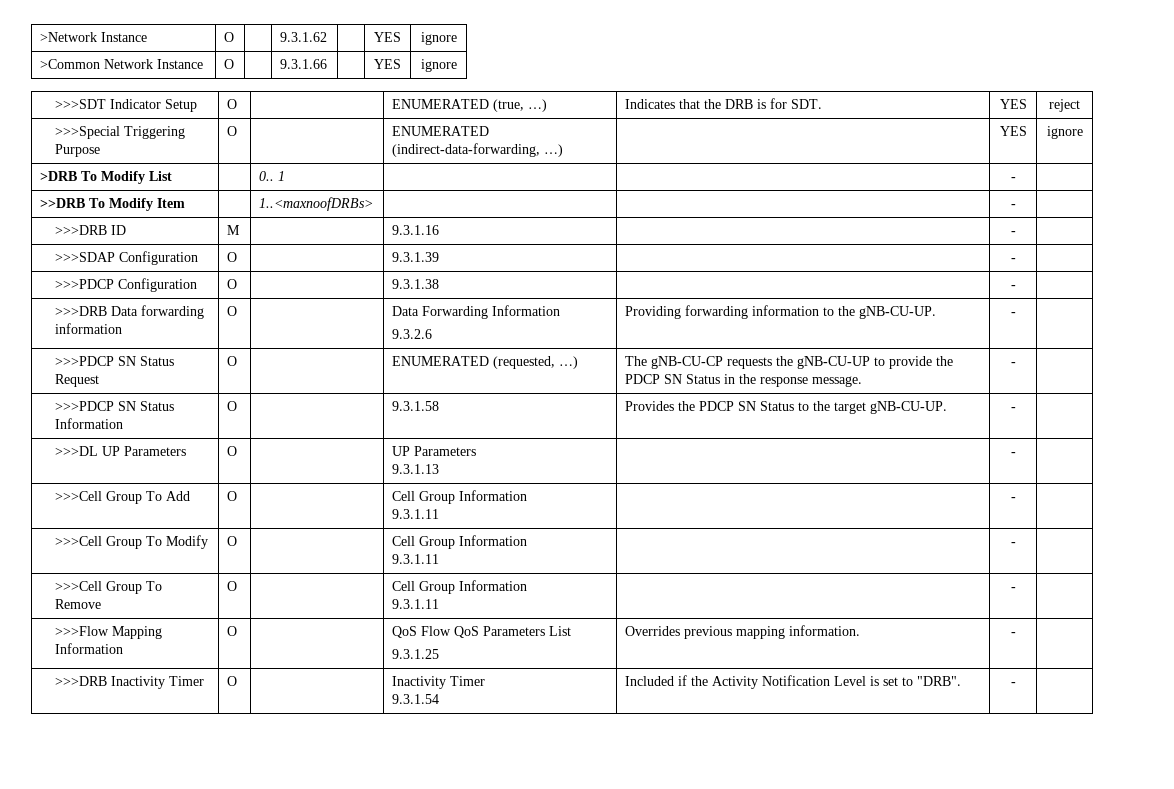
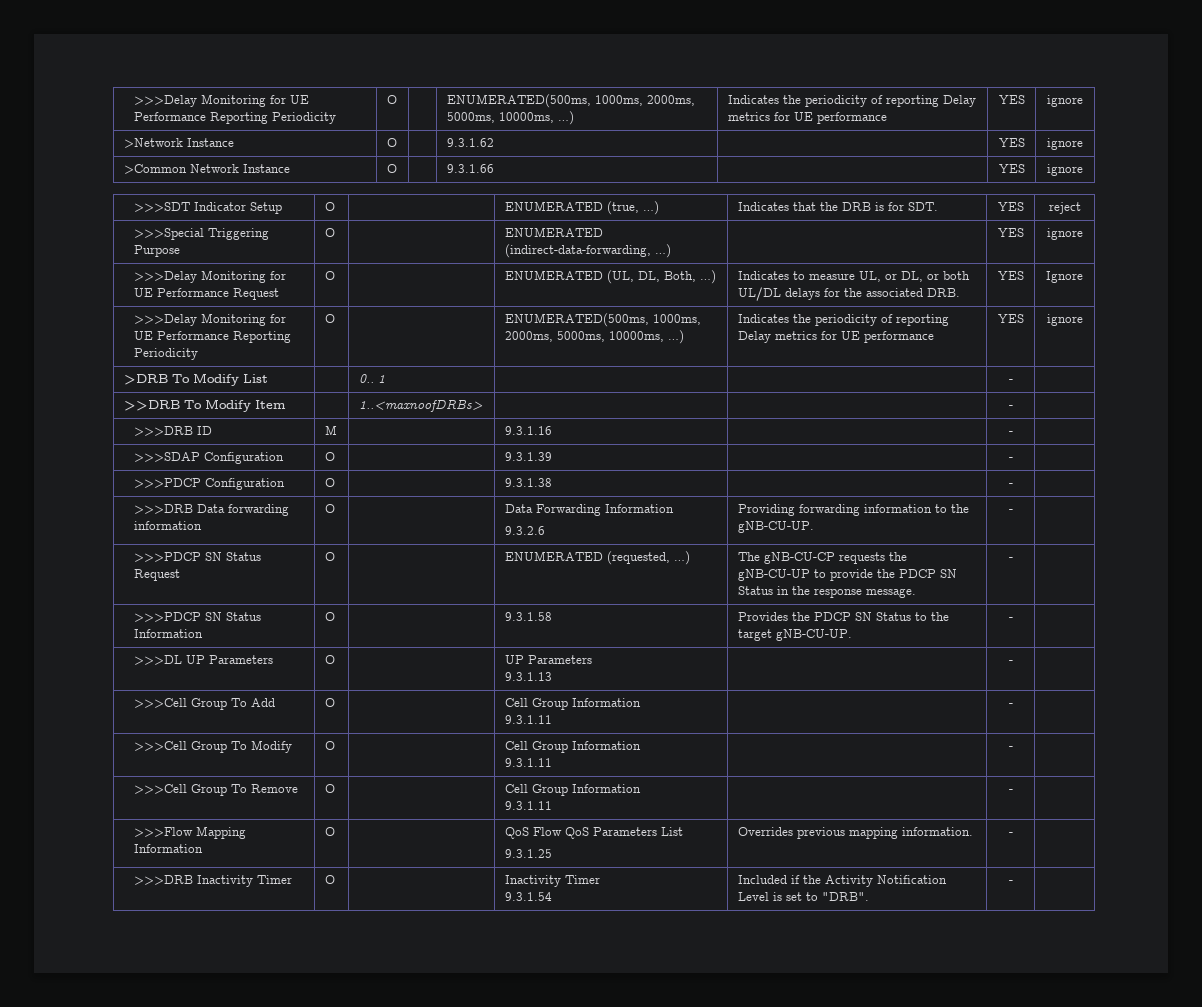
(40, 37) none -> [134,94,310,107] [134,112,337,124] [386,95,397,104] [446,94,695,108] [446,111,574,125] [727,95,976,107] [727,112,887,124] [998,95,1025,104] [1047,95,1083,107] >>>Delay Monitoring for UE Performance Reporting Periodicity | O | | ENUMERATED(500ms, 1000ms, 2000ms, 5000ms, 10000ms, …) | Indicates the periodicity of reporting Delay metrics for UE performance | YES | ignore //
(1083, 132) none -> [134,270,287,283] [134,288,280,300] [324,271,335,280] [504,270,716,284] [737,271,970,282] [737,287,960,301] [997,271,1024,280] [1046,271,1083,283] [134,313,287,326] [134,331,292,343] [134,348,199,360] [324,314,335,323] [504,313,701,327] [504,330,684,344] [737,314,949,326] [737,331,934,343] [997,314,1024,323] [1046,314,1083,326] // >>>Delay Monitoring for UE Performance Request | O | | ENUMERATED (UL, DL, Both, …) | Indicates to measure UL, or DL, or both UL/DL delays for the associated DRB. | YES | Ignore // >>>Delay Monitoring for UE Performance Reporting Periodicity | O | | ENUMERATED(500ms, 1000ms, 2000ms, 5000ms, 10000ms, …) | Indicates the periodicity of reporting Delay metrics for UE performance | YES | ignore

